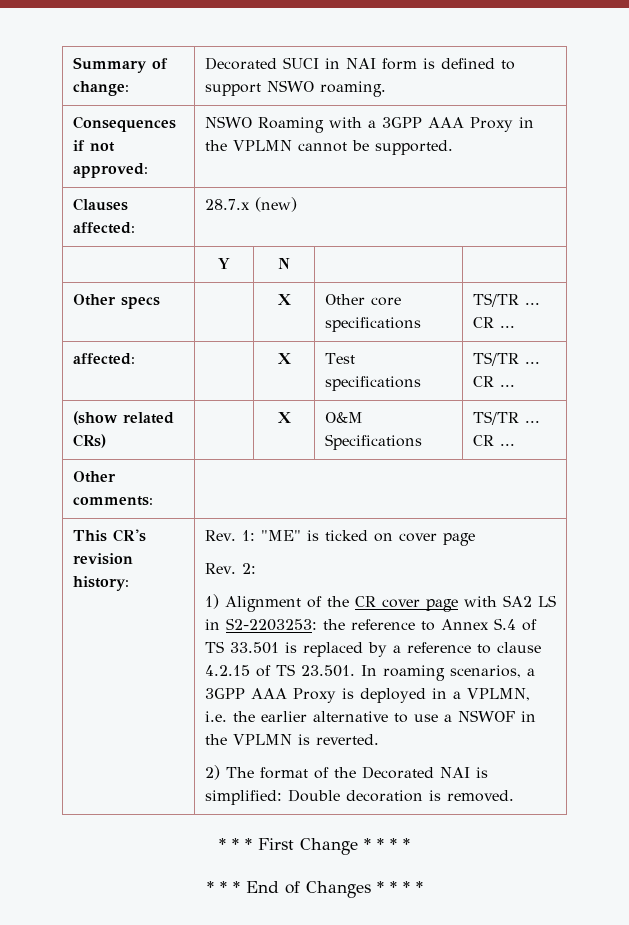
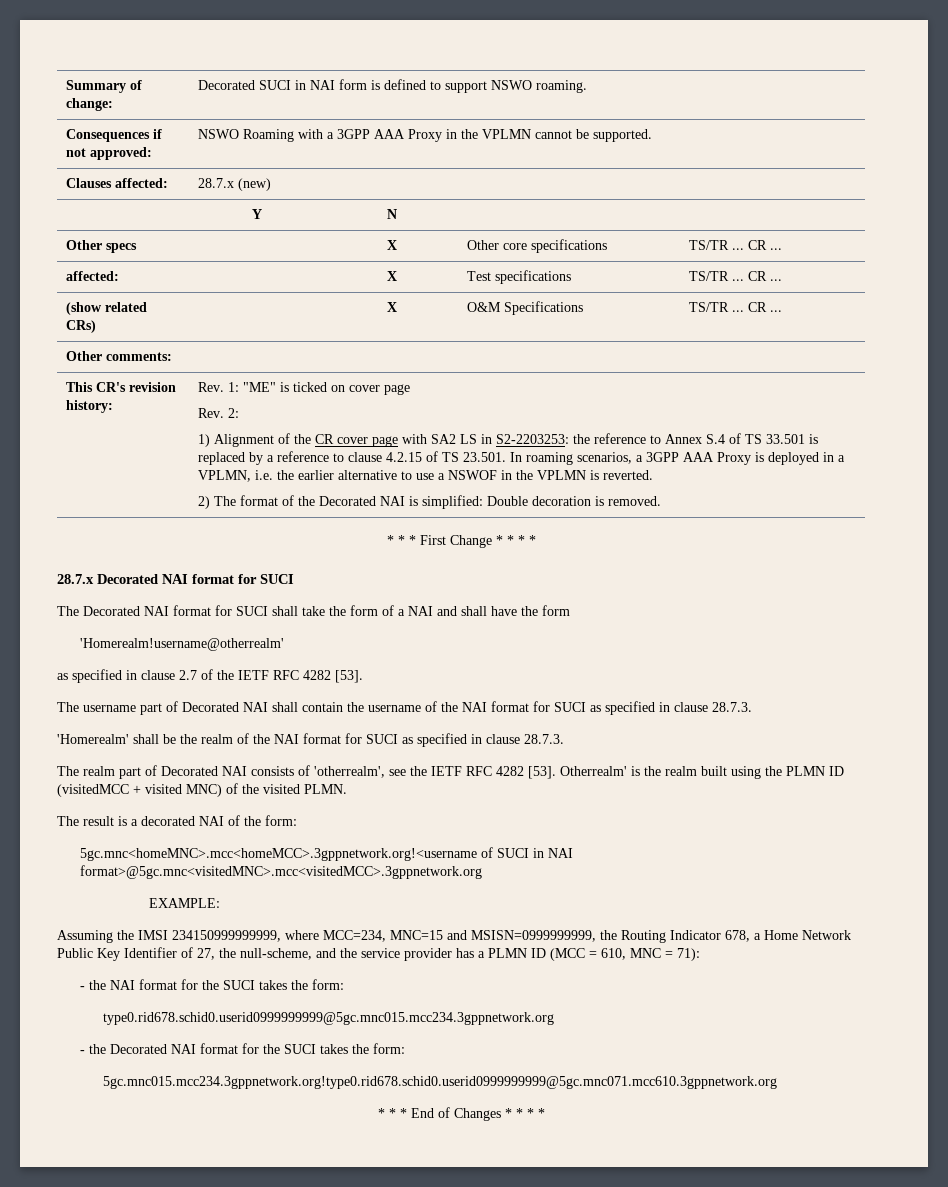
(410, 844) none -> [57,574,294,584] [57,605,570,616] [80,638,285,651] [57,669,363,683] [57,701,752,715] [57,733,564,747] [57,765,844,779] [57,783,347,797] [57,815,297,826] [80,847,574,861] [80,865,483,879] [149,898,221,908] [57,930,851,943] [57,947,700,961] [80,979,345,990] [103,1012,555,1025] [80,1043,406,1054] [103,1076,778,1089] // 28.7.x Decorated NAI format for SUCI // The Decorated NAI format for SUCI shall take the form of a NAI and shall have the form // 'Homerealm!username@otherrealm' // as specified in clause 2.7 of the IETF RFC 4282 [53]. // The username part of Decorated NAI shall contain the username of the NAI format for SUCI as specified in clause 28.7.3. // 'Homerealm' shall be the realm of the NAI format for SUCI as specified in clause 28.7.3. // The realm part of Decorated NAI consists of 'otherrealm', see the IETF RFC 4282 [53]. Otherrealm' is the realm built using the PLMN ID (visitedMCC + visited MNC) of the visited PLMN. // The result is a decorated NAI of the form: // 5gc.mnc<homeMNC>.mcc<homeMCC>.3gppnetwork.org!<username of SUCI in NAI format>@5gc.mnc<visitedMNC>.mcc<visitedMCC>.3gppnetwork.org // EXAMPLE: // Assuming the IMSI 234150999999999, where MCC=234, MNC=15 and MSISN=0999999999, the Routing Indicator 678, a Home Network Public Key Identifier of 27, the null-scheme, and the service provider has a PLMN ID (MCC = 610, MNC = 71): // - the NAI format for the SUCI takes the form: // type0.rid678.schid0.userid0999999999@5gc.mnc015.mcc234.3gppnetwork.org // - the Decorated NAI format for the SUCI takes the form: // 5gc.mnc015.mcc234.3gppnetwork.org!type0.rid678.schid0.userid0999999999@5gc.mnc071.mcc610.3gppnetwork.org

